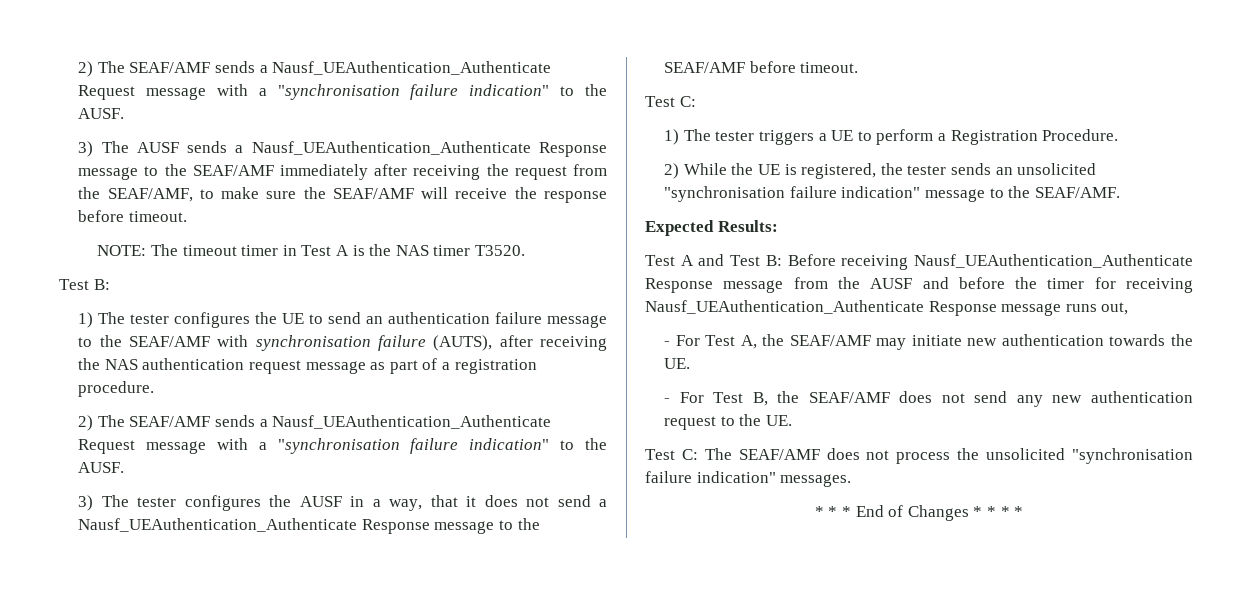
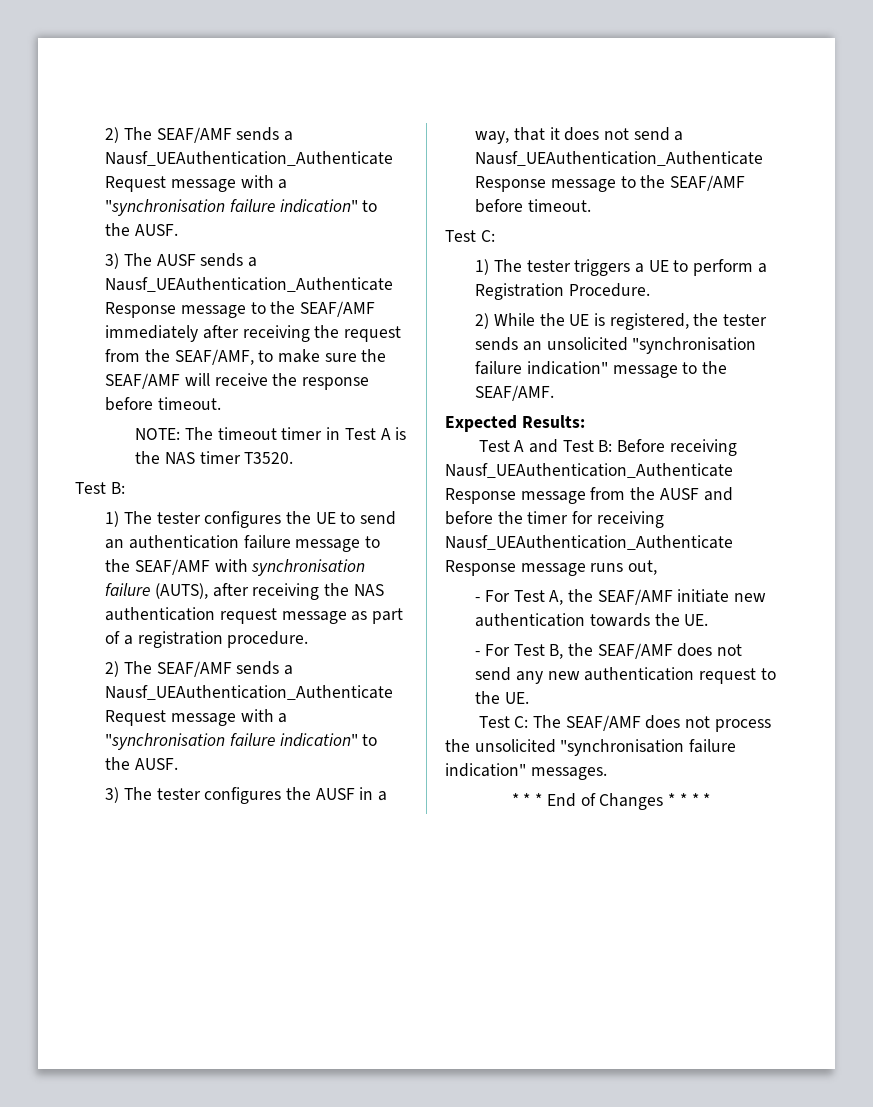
[876,338,907,350] may -> (673, 597) none

